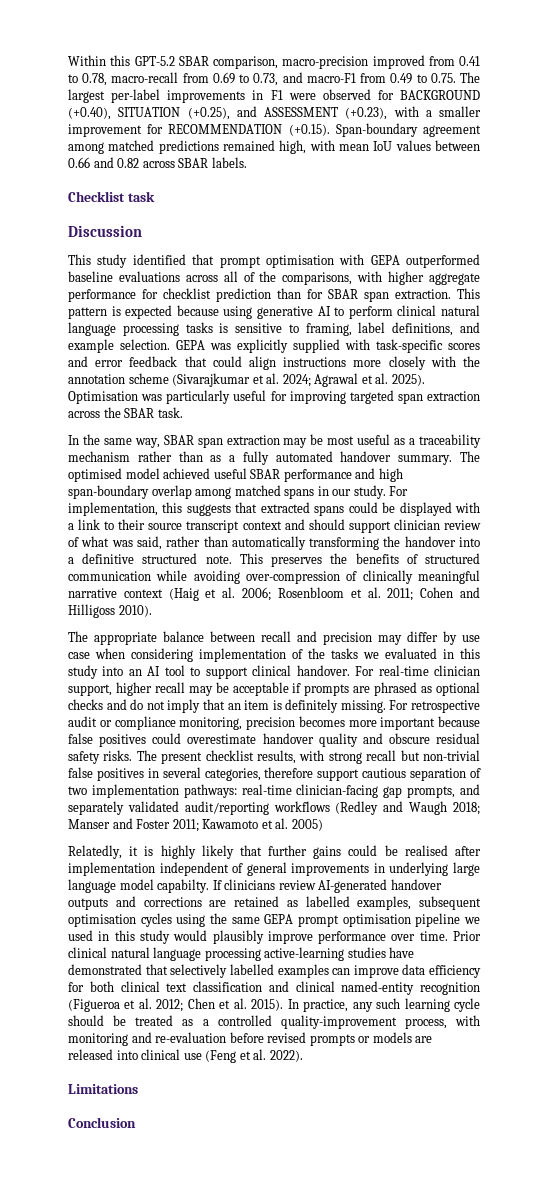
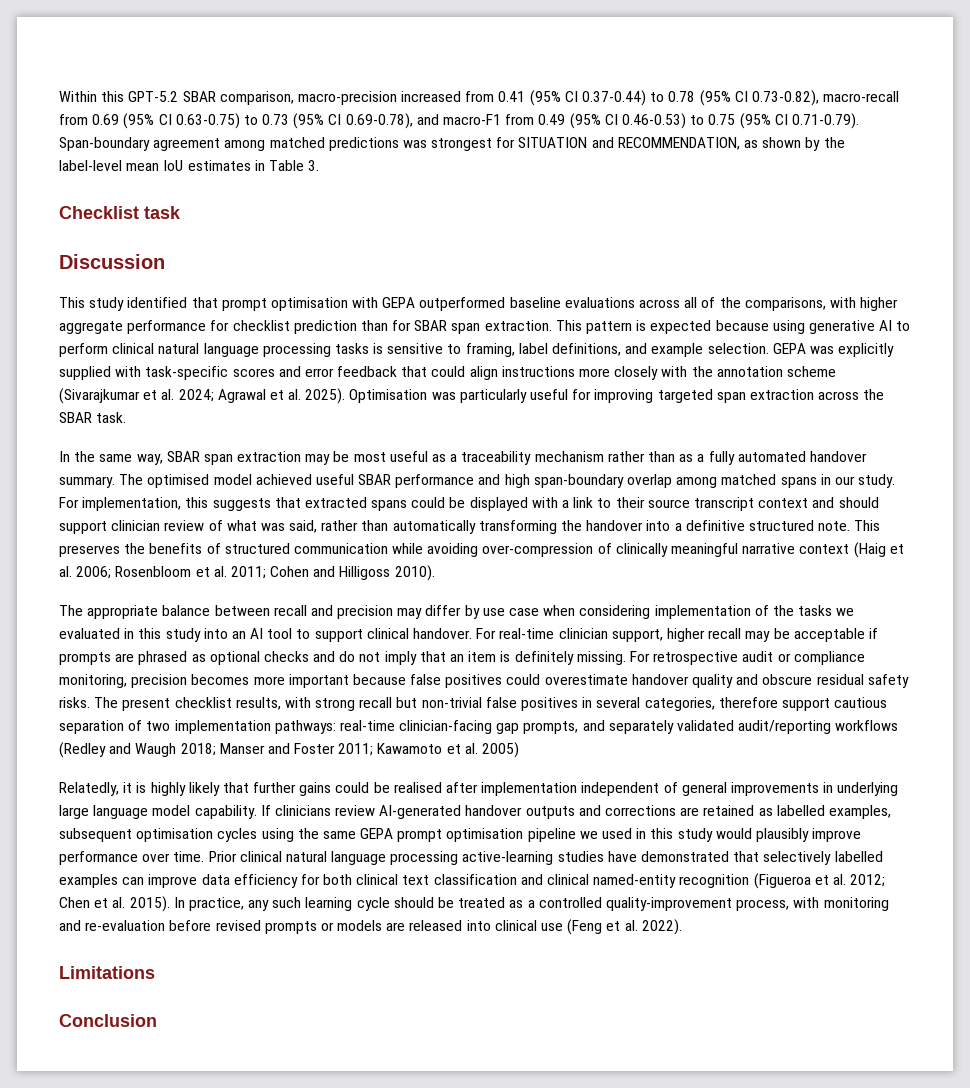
[372,55,425,69] improved -> [401,91,462,102] increased
[68,72,480,86] [68,89,480,103] [68,106,481,120] [68,124,330,137] to 0.78, macro-recall from 0.69 to 0.73, and macro-F1 from 0.49 to 0.75. The largest per-label improvements in F1 were observed for BACKGROUND (+0.40), SITUATION (+0.25), and ASSESSMENT (+0.23), with a smaller improvement for RECOMMENDATION (+0.15). -> [529,90,900,106] [59,113,859,129] (95% CI 0.37-0.44) to 0.78 (95% CI 0.73-0.82), macro-recall from 0.69 (95% CI 0.63-0.75) to 0.73 (95% CI 0.69-0.78), and macro-F1 from 0.49 (95% CI 0.46-0.53) to 0.75 (95% CI 0.71-0.79).
[223,140,480,154] [68,157,247,168] remained high, with mean IoU values between 0.66 and 0.82 across SBAR labels. -> [402,137,845,151] [59,160,320,171] was strongest for SITUATION and RECOMMENDATION, as shown by the label-level mean IoU estimates in Table 3.
[157,879,210,893] capabilty. -> [194,805,257,819] capability.

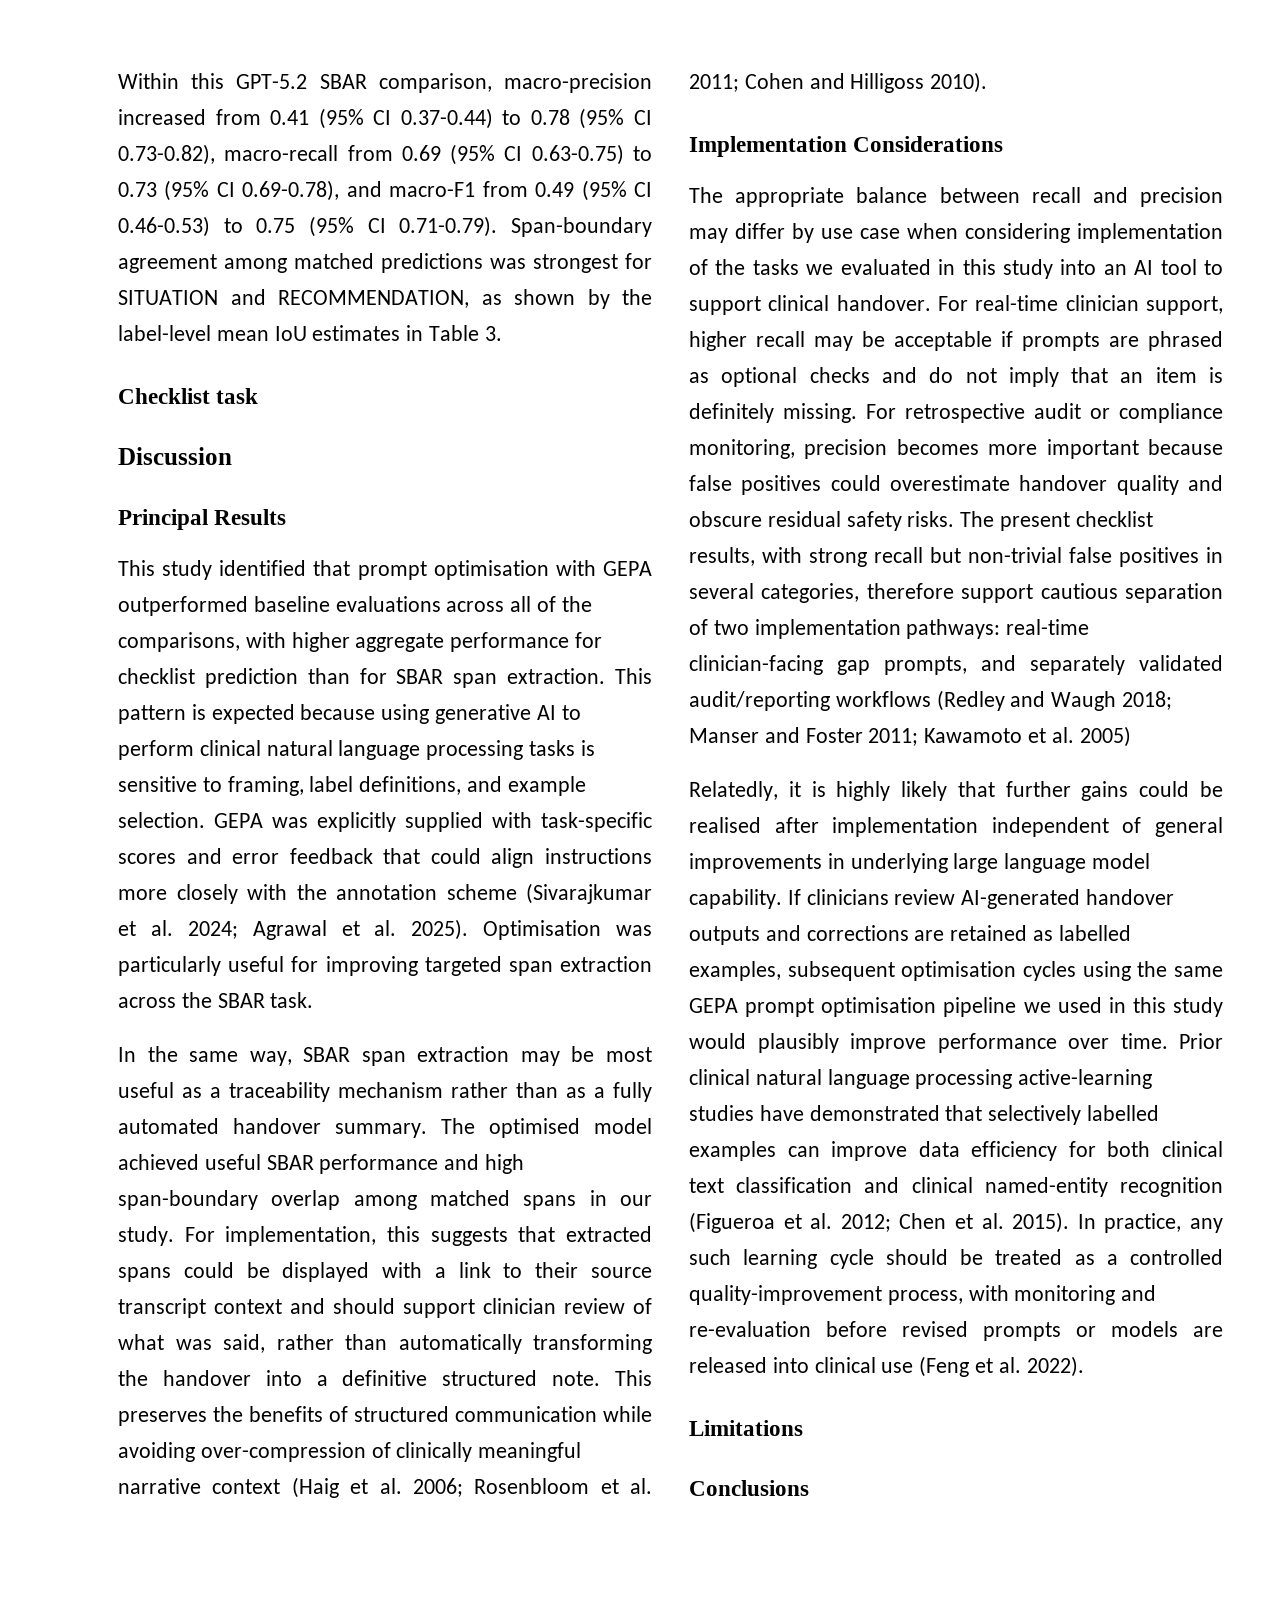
(165, 261) none -> [118,509,287,530] // Principal Results
(435, 573) none -> [689,136,1004,157] // Implementation Considerations
[59,1014,157,1027] Conclusion -> [689,1480,809,1496] Conclusions

